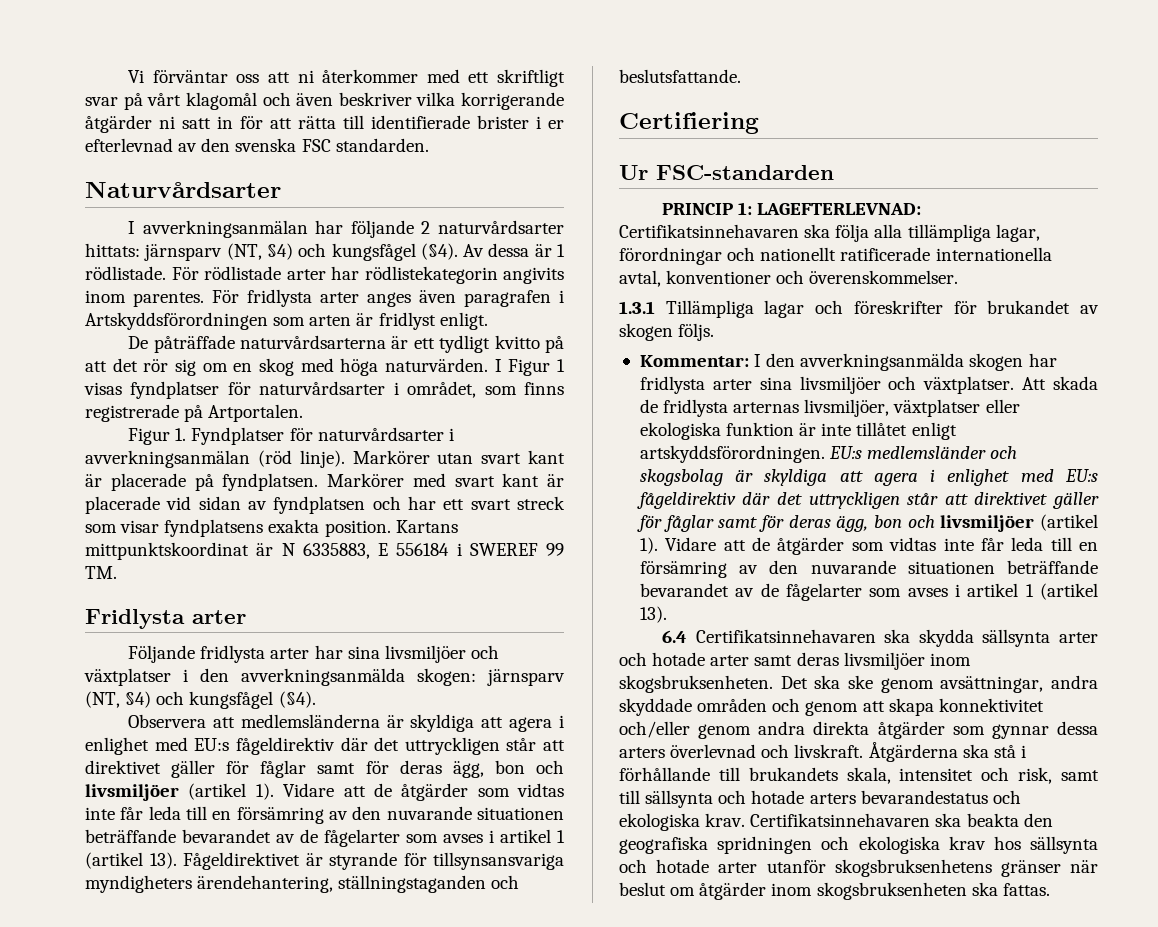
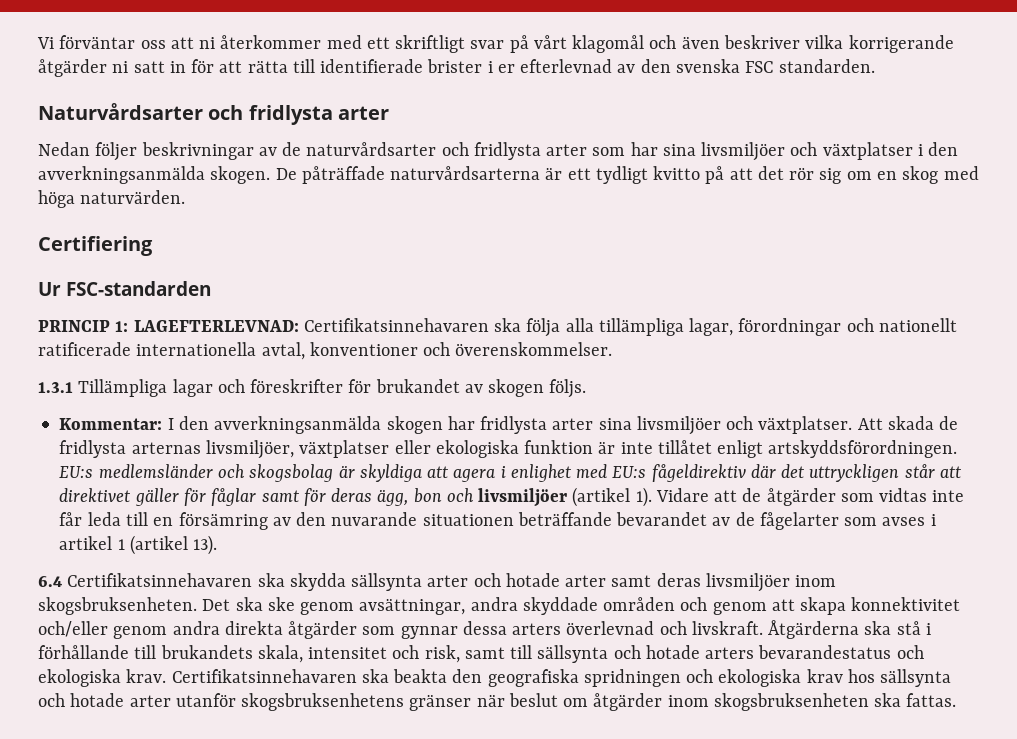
[128,220,564,238] [85,243,566,261] [85,266,564,284] [85,289,564,307] [85,312,488,330] // I avverkningsanmälan har följande 2 naturvårdsarter hittats: järnsparv (NT, §4) och kungsfågel (§4). Av dessa är 1 rödlistade. För rödlistade arter har rödlistekategorin angivits inom parentes. För fridlysta arter anges även paragrafen i Artskyddsförordningen som arten är fridlyst enligt. // -> [208,105,389,125] [38,142,959,161] [38,166,271,184] och fridlysta arter // Nedan följer beskrivningar av de naturvårdsarter och fridlysta arter som har sina livsmiljöer och växtplatser i den avverkningsanmälda skogen.
[494,359,565,376] [84,381,565,399] [85,404,304,422] [128,427,454,445] [85,450,565,468] [85,473,564,491] [85,496,565,514] [85,519,458,537] [85,542,564,560] [85,566,117,579] [85,609,246,629] [128,645,499,663] [84,668,565,686] [85,691,316,709] [128,714,564,732] [85,737,565,755] [85,760,564,778] [85,783,564,801] [85,806,564,824] [85,829,565,847] [85,852,564,870] [85,875,520,893] [619,69,741,83] I Figur 1 visas fyndplatser för naturvårdsarter i området, som finns registrerade på Artportalen. // Figur 1. Fyndplatser för naturvårdsarter i avverkningsanmälan (röd linje). Markörer utan svart kant är placerade på fyndplatsen. Markörer med svart kant är placerade vid sidan av fyndplatsen och har ett svart streck som visar fyndplatsens exakta position. Kartans mittpunktskoordinat är N 6335883, E 556184 i SWEREF 99 TM. // Fridlysta arter // Följande fridlysta arter har sina livsmiljöer och växtplatser i den avverkningsanmälda skogen: järnsparv (NT, §4) och kungsfågel (§4). // Observera att medlemsländerna är skyldiga att agera i enlighet med EU:s fågeldirektiv där det uttryckligen står att direktivet gäller för fåglar samt för deras ägg, bon och livsmiljöer (artikel 1). Vidare att de åtgärder som vidtas inte får leda till en försämring av den nuvarande situationen beträffande bevarandet av de fågelarter som avses i artikel 1 (artikel 13). Fågeldirektivet är styrande för tillsynsansvariga myndigheters ärendehantering, ställningstaganden och beslutsfattande. -> (186, 197) none

